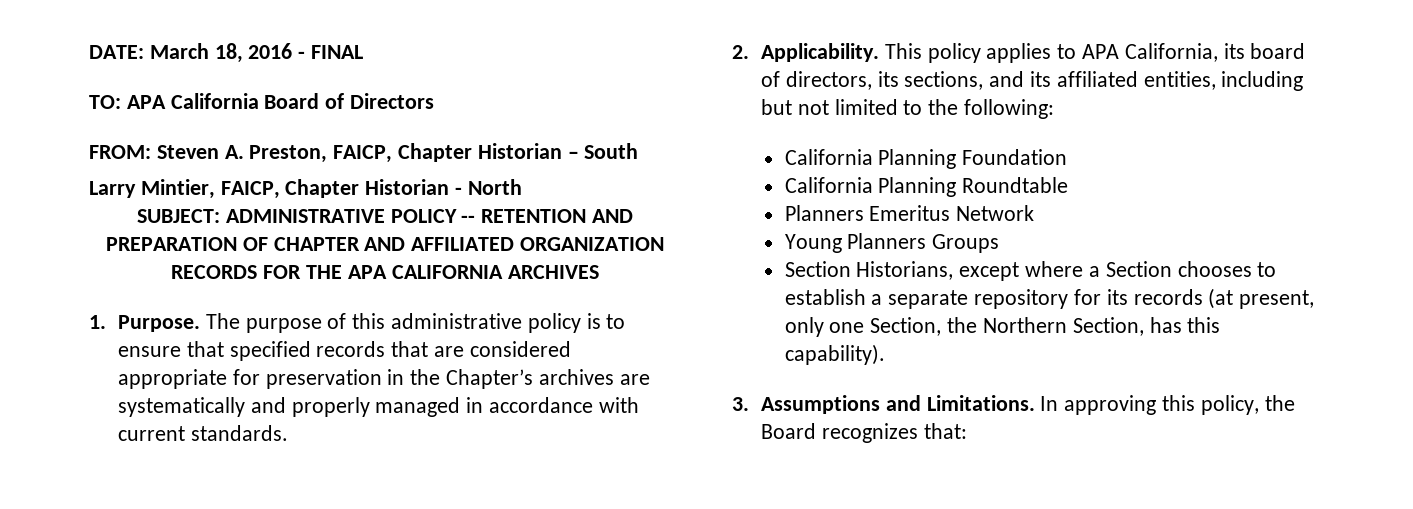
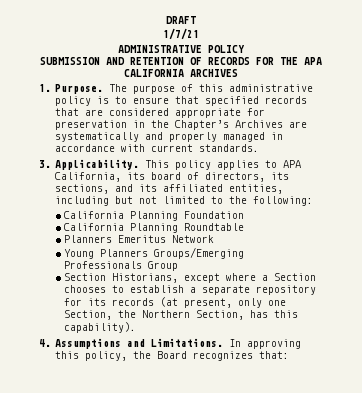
[89,43,364,63] [89,93,435,109] [89,143,639,163] [89,179,522,199] [136,209,634,223] [105,237,665,251] DATE: March 18, 2016 - FINAL // TO: APA California Board of Directors // FROM: Steven A. Preston, FAICP, Chapter Historian – South // Larry Mintier, FAICP, Chapter Historian - North // SUBJECT: ADMINISTRATIVE POLICY -- RETENTION AND PREPARATION OF CHAPTER AND AFFILIATED ORGANIZATION -> [166,16,196,24] [163,28,199,40] [118,45,245,53] [40,57,202,65] DRAFT // 1/7/21 // ADMINISTRATIVE POLICY // SUBMISSION AND RETENTION OF
[538,369,614,385] archives -> [235,120,284,128] Archives
[732,45,749,59] 2. -> [39,160,51,168] 3.
[932,234,1000,253] Groups -> [153,247,244,259] [63,261,178,271] Groups/Emerging Professionals Group
[732,397,749,411] 3. -> [39,339,51,347] 4.

